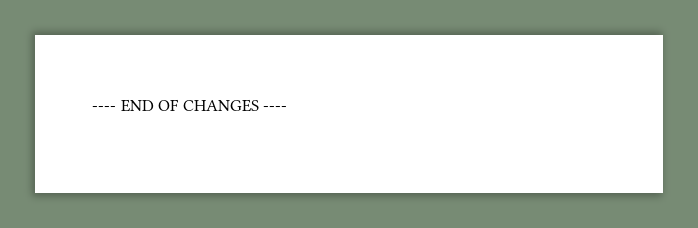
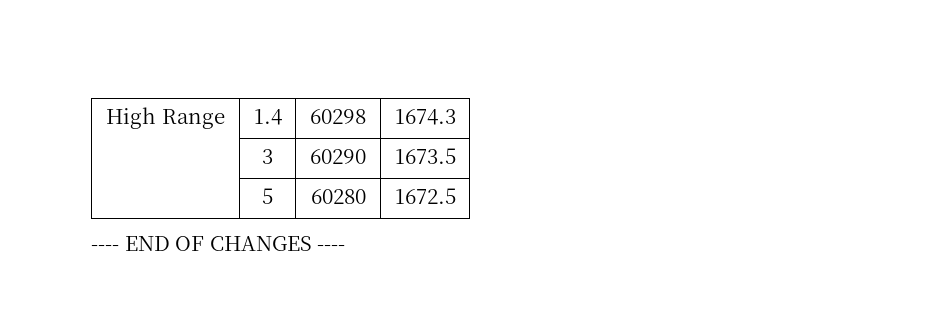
(92, 108) none -> [106,107,225,129] [253,109,282,125] [310,109,366,124] [394,109,456,125] [262,149,273,164] [310,149,366,164] [394,148,456,164] [262,188,273,204] [310,189,366,204] [394,188,456,204] High Range | 1.4 | 60298 | 1674.3 // | 3 | 60290 | 1673.5 // | 5 | 60280 | 1672.5 //

